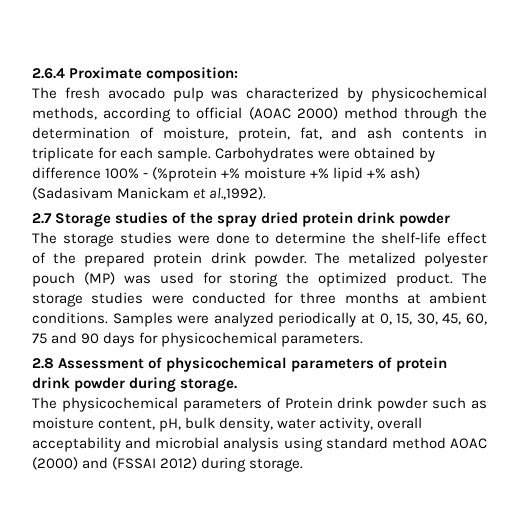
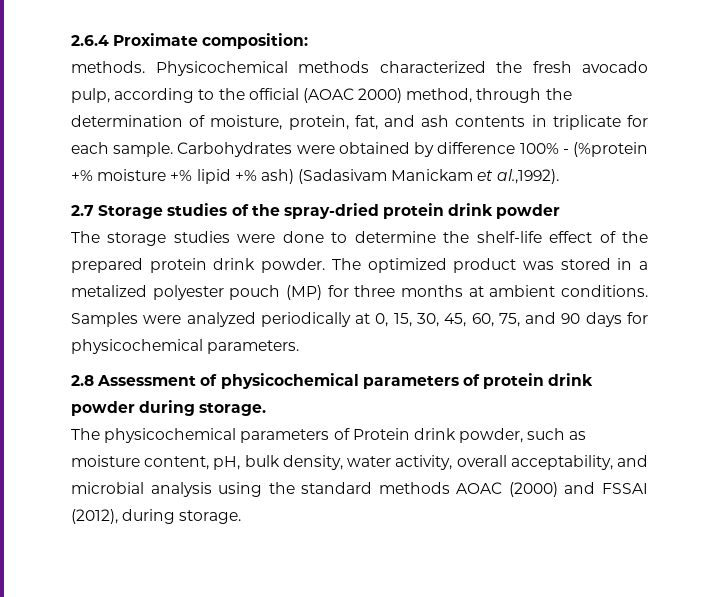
[32,87,488,102] [32,107,97,120] The fresh avocado pulp was characterized by physicochemical methods, -> [71,61,648,76] [71,88,110,103] methods. Physicochemical methods characterized the fresh avocado pulp,
(191, 113) none -> [218,88,245,100] the
[343,107,398,119] method -> [406,88,473,103] method,
[217,212,299,227] spray dried -> [283,203,379,219] spray-dried
[347,252,488,267] [32,272,488,287] [32,292,266,307] metalized polyester pouch (MP) was used for storing the optimized product. The storage studies were conducted -> [367,258,648,273] [71,285,323,300] optimized product was stored in a metalized polyester pouch (MP)
[32,333,47,344] 75 -> [498,313,520,327] 75,
[377,397,429,412] powder -> [459,428,524,443] powder,
[32,437,121,452] acceptability -> [510,455,613,470] acceptability,
[325,437,446,449] standard method -> [268,482,450,494] the standard methods
[112,457,198,470] (FSSAI 2012) -> [602,483,648,494] [71,509,118,524] FSSAI (2012),

